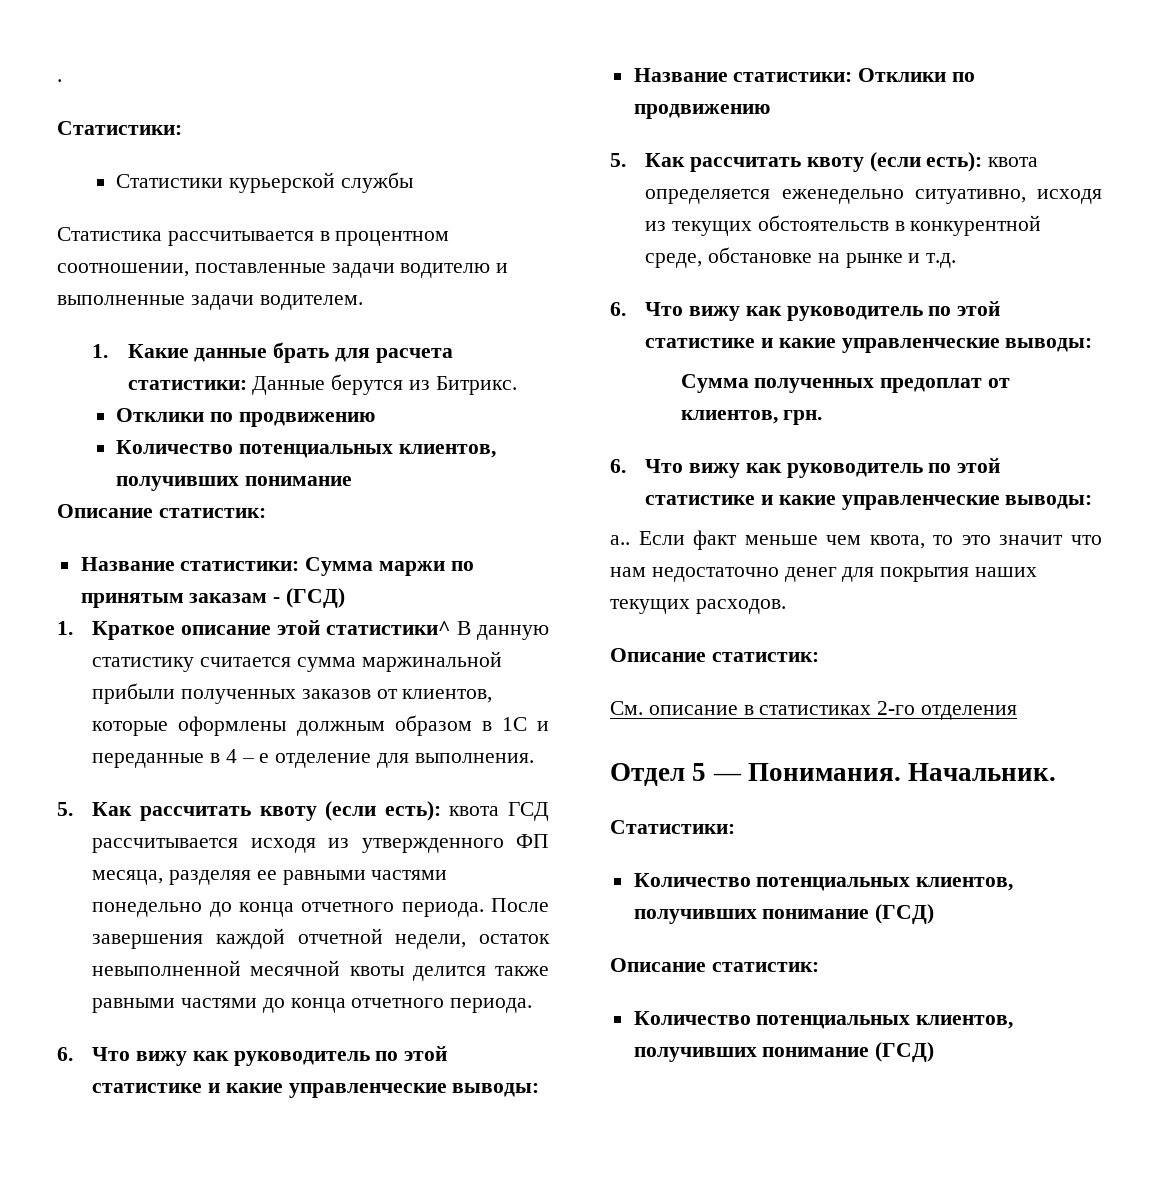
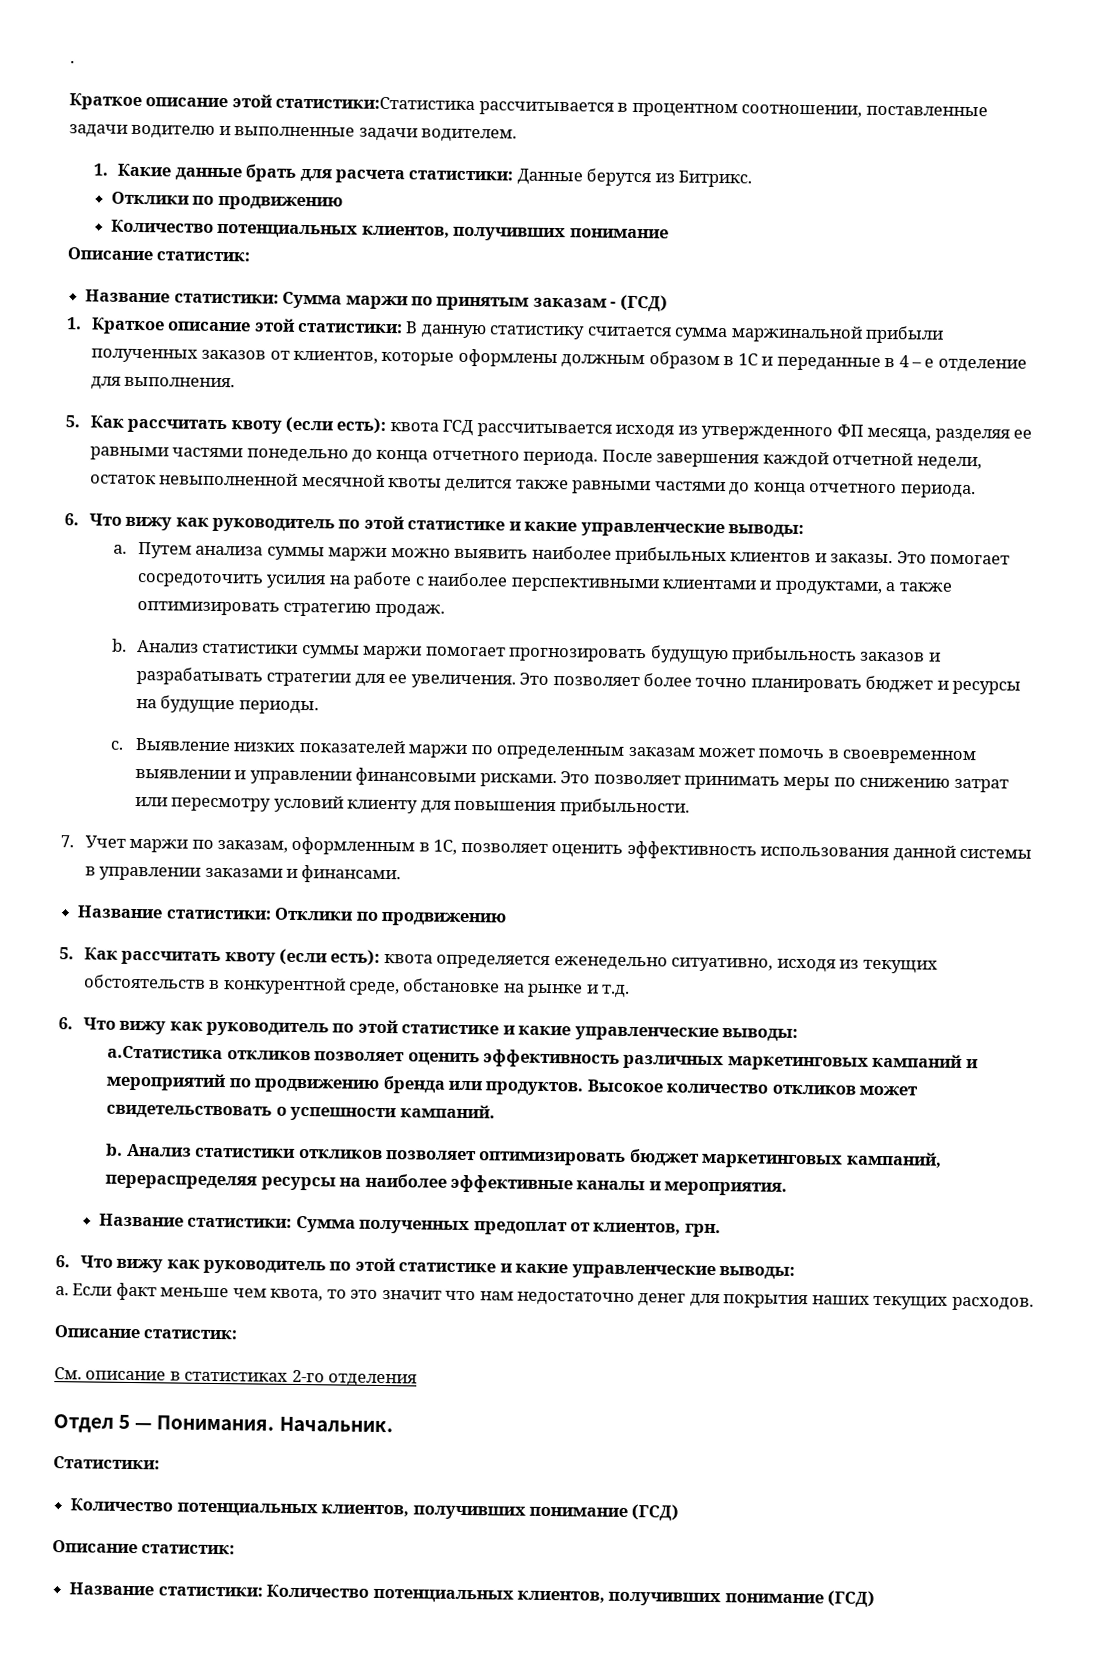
[57,121,182,135] [115,172,413,193] [57,227,162,241] Статистики: // Cтатистики курьерской службы // Статистика -> [69,93,476,111] Краткое описание этой статистики:Статистика
[326,621,452,635] статистики^ -> [296,322,403,334] статистики:
(540, 1090) none -> [113,542,1011,566] [136,571,952,595] [136,601,445,618] [112,638,941,665] [135,667,1022,695] [135,695,319,715] [110,737,977,765] [134,767,1009,793] [134,795,690,817] [60,835,1033,862] [84,865,402,884] // a. Путем анализа суммы маржи можно выявить наиболее прибыльных клиентов и заказы. Это помогает сосредоточить усилия на работе с наиболее перспективными клиентами и продуктами, а также оптимизировать стратегию продаж. // b. Анализ статистики суммы маржи помогает прогнозировать будущую прибыльность заказов и разрабатывать стратегии для ее увеличения. Это позволяет более точно планировать бюджет и ресурсы на будущие периоды. // c. Выявление низких показателей маржи по определенным заказам может помочь в своевременном выявлении и управлении финансовыми рисками. Это позволяет принимать меры по снижению затрат или пересмотру условий клиенту для повышения прибыльности. // 7. Учет маржи по заказам, оформленным в 1С, позволяет оценить эффективность использования данной системы в управлении заказами и финансами.
(1093, 345) none -> [107,1045,979,1071] [106,1072,919,1096] [106,1104,495,1122] [106,1143,942,1169] [105,1173,788,1196] [98,1213,293,1228] a.Статистика откликов позволяет оценить эффективность различных маркетинговых кампаний и мероприятий по продвижению бренда или продуктов. Высокое количество откликов может свидетельствовать о успешности кампаний. // b. Анализ статистики откликов позволяет оптимизировать бюджет маркетинговых кампаний, перераспределяя ресурсы на наиболее эффективные каналы и мероприятия. // Название статистики:
[610,535,630,545] a.. -> [55,1286,69,1296] a.
(819, 967) none -> [69,1582,263,1597] Название статистики:

